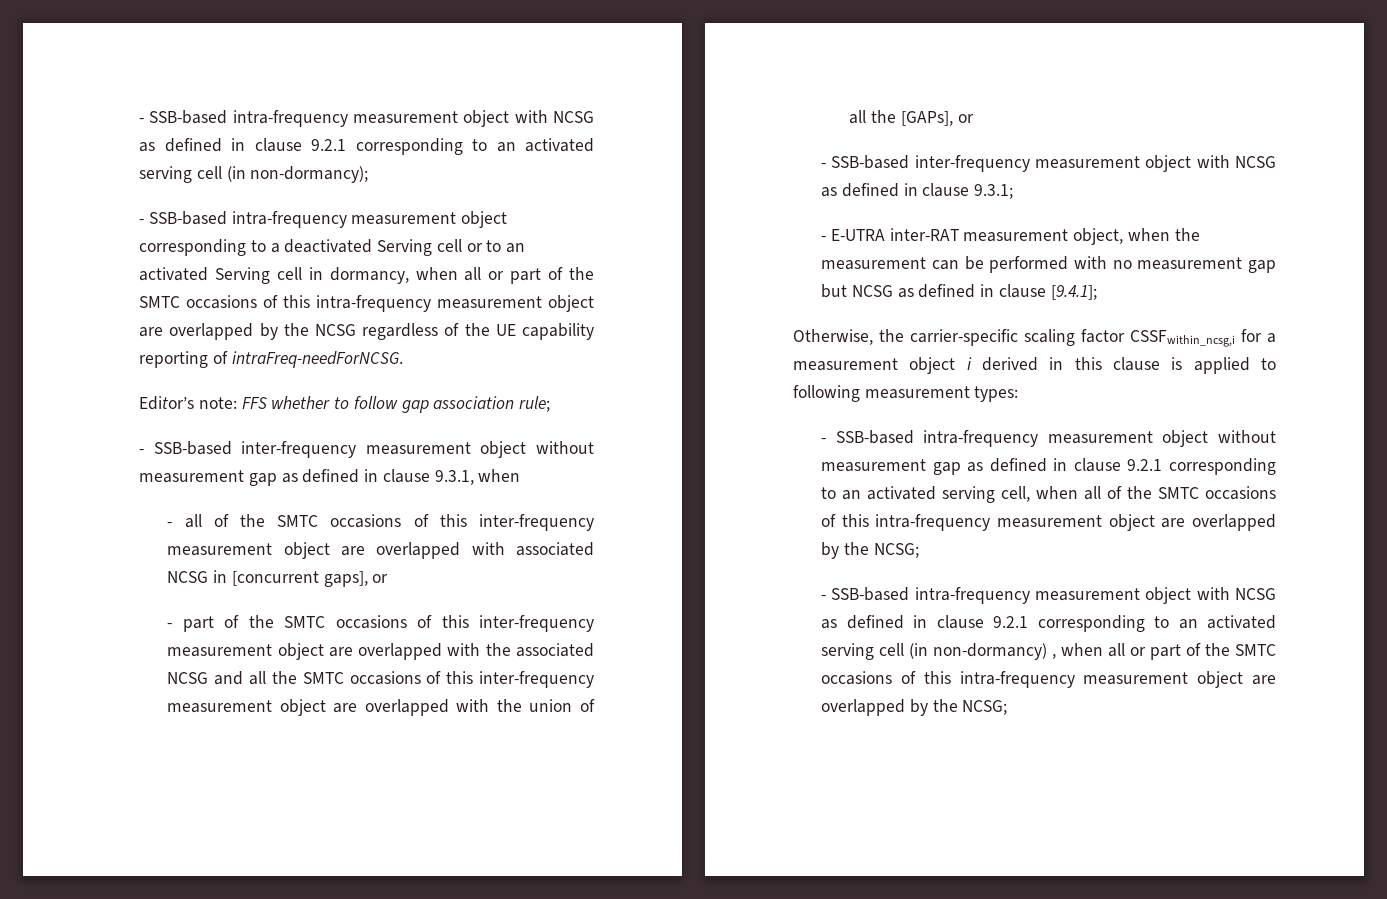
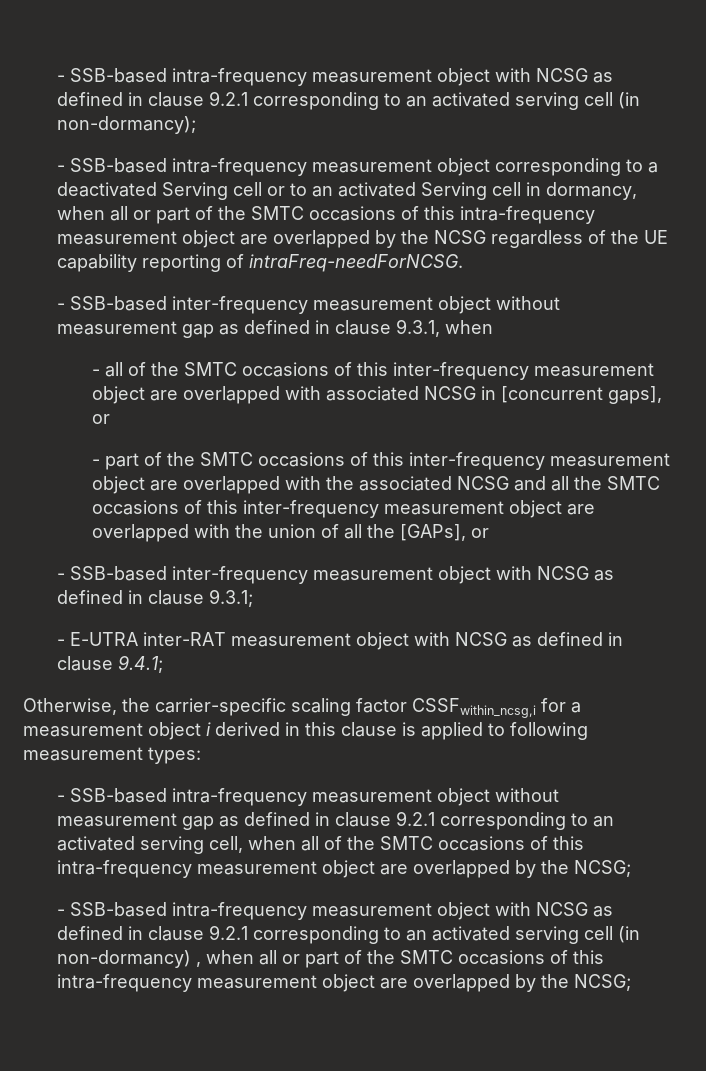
[139,396,550,413] // Editor’s note: FFS whether to follow gap association rule; -> (464, 263) none
[1073,228,1200,245] [821,256,1276,273] [821,284,1097,300] object, when the measurement can be performed with no measurement gap but NCSG as defined in clause [9.4.1]; -> [356,632,624,650] [57,655,164,673] object with NCSG as defined in clause 9.4.1;

